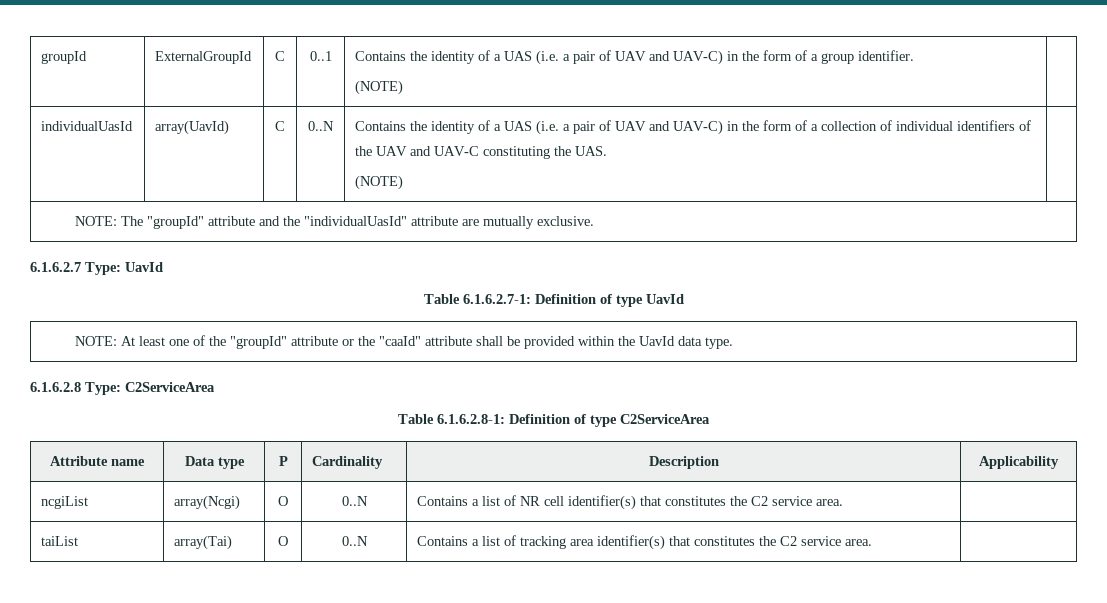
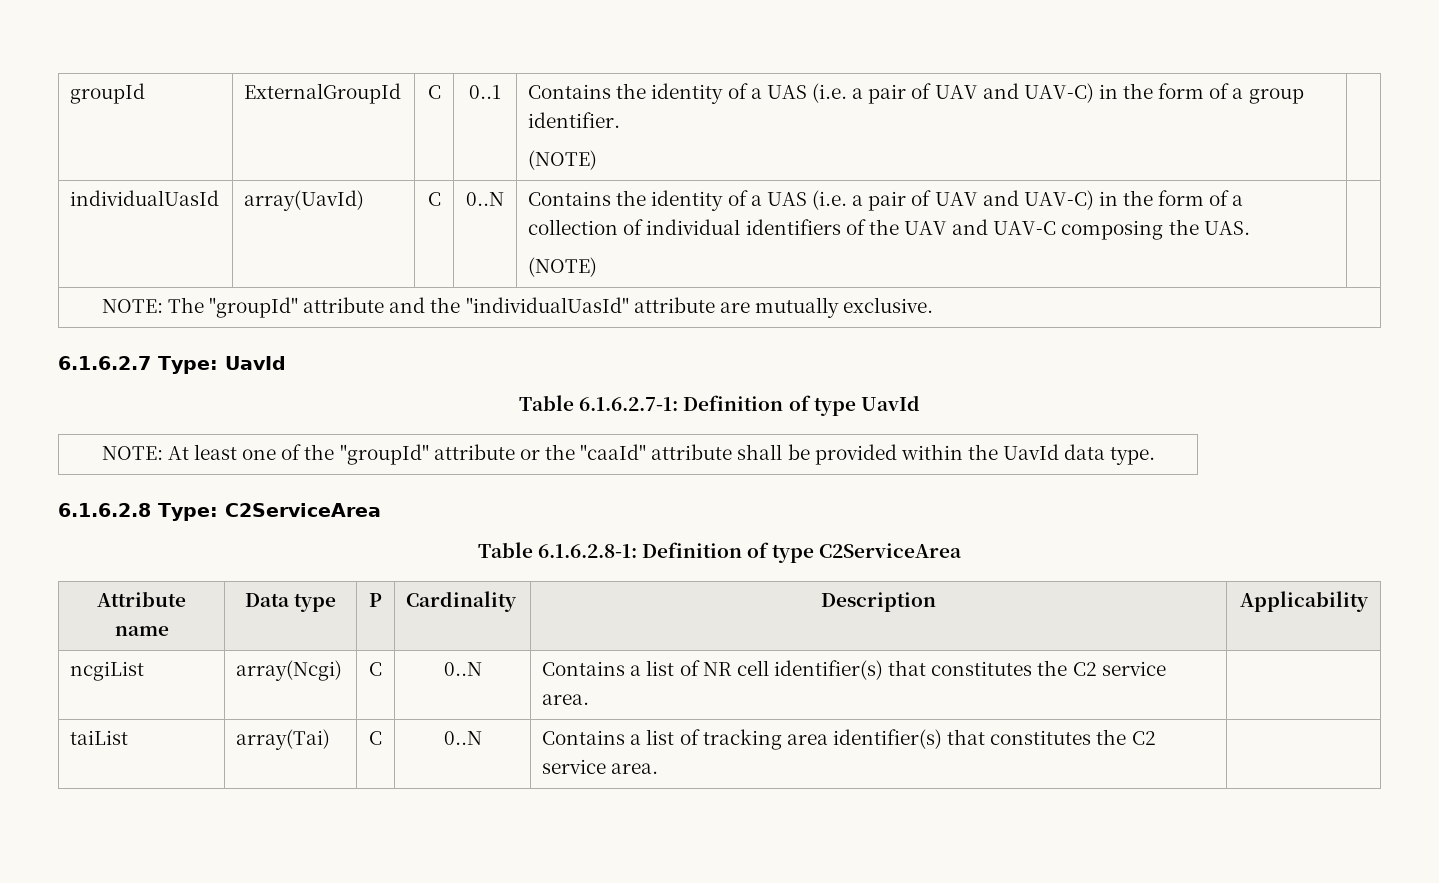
[483,146,551,159] constituting -> [1061,220,1164,240] composing
[278,496,288,506] O -> [369,662,382,676] C
[278,536,288,546] O -> [369,731,382,745] C

